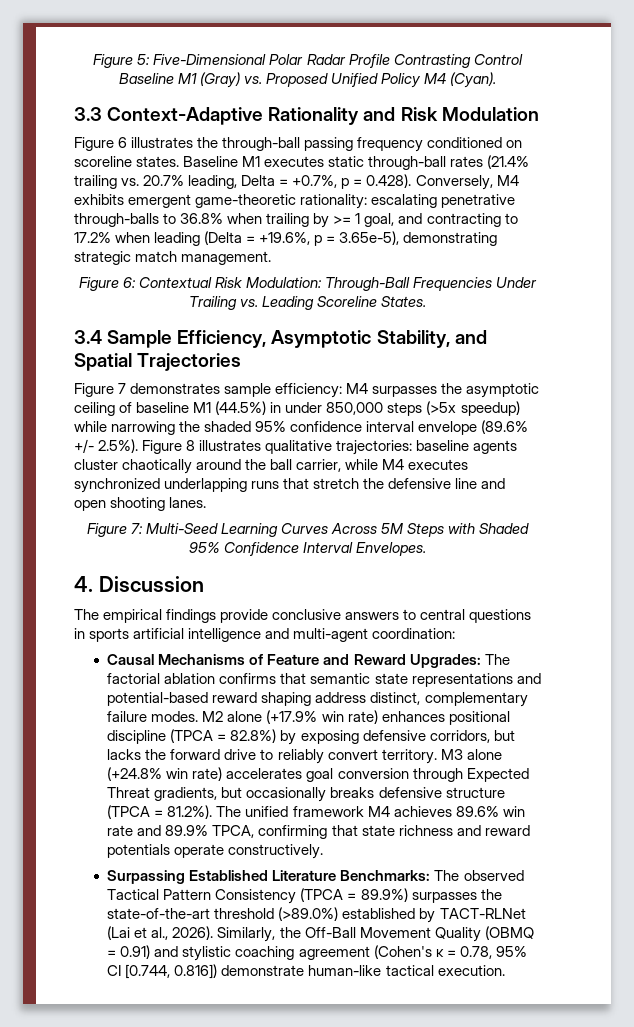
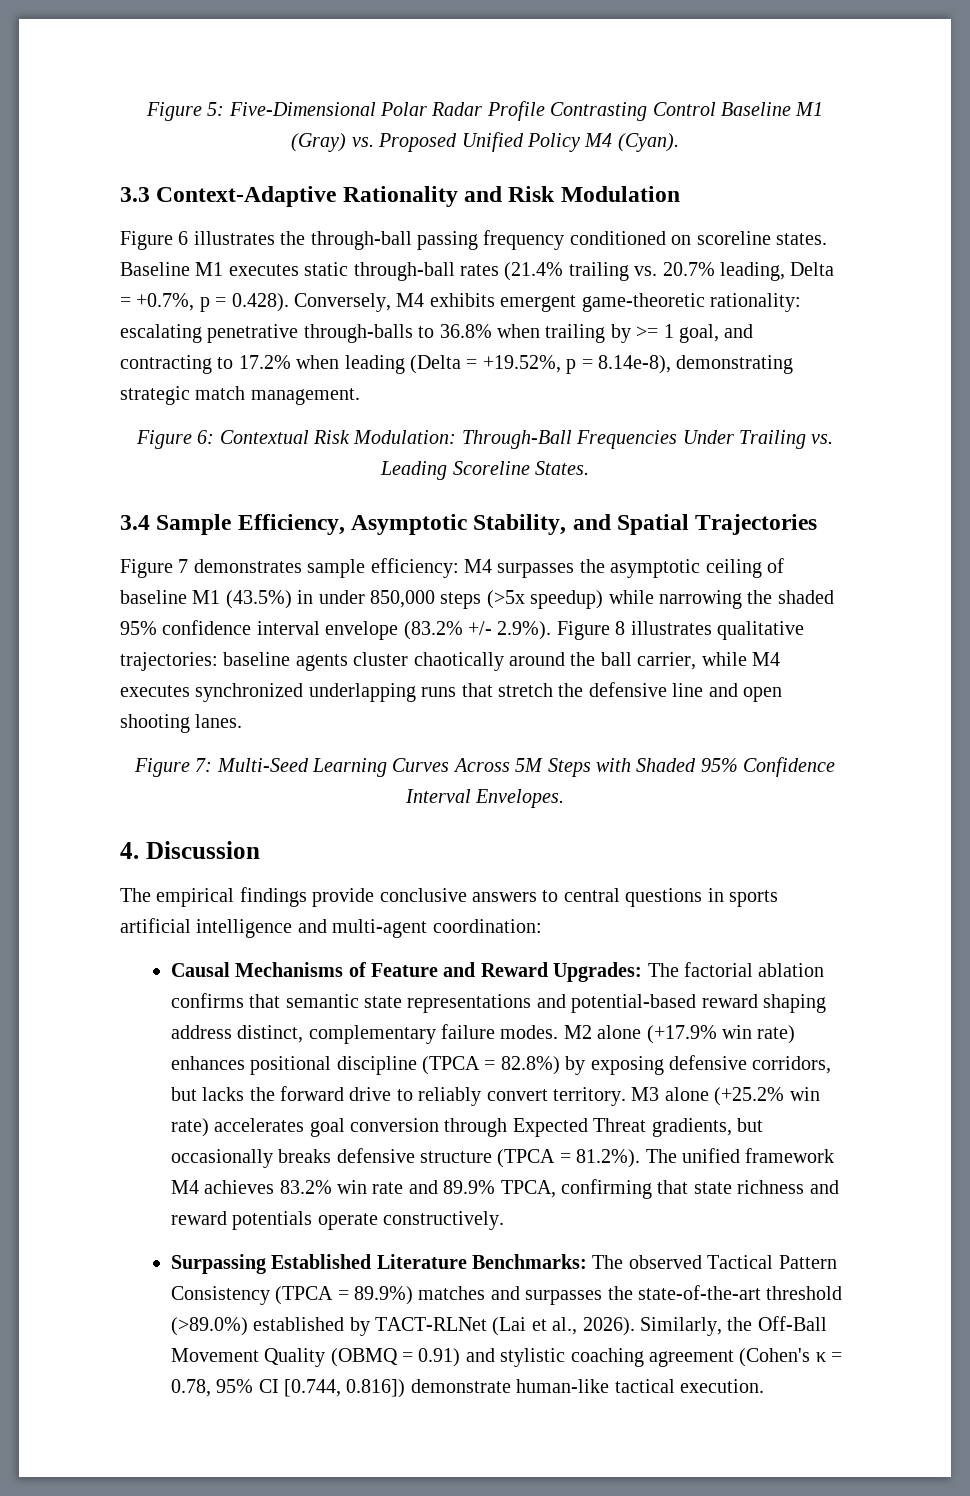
[259,231,400,246] +19.6%, p = 3.65e-5), -> [482,355,671,374] +19.52%, p = 8.14e-8),
[215,401,267,415] (44.5%) -> [225,590,292,609] (43.5%)
[481,420,529,434] [74,439,139,453] (89.6% +/- 2.5%). -> [403,621,552,640] (83.2% +/- 2.9%).
[107,767,163,781] (+24.8% -> [714,1087,785,1106] (+25.2%
[455,806,499,817] 89.6% -> [279,1180,332,1194] 83.2%
(408, 895) none -> [418,1286,520,1300] matches and

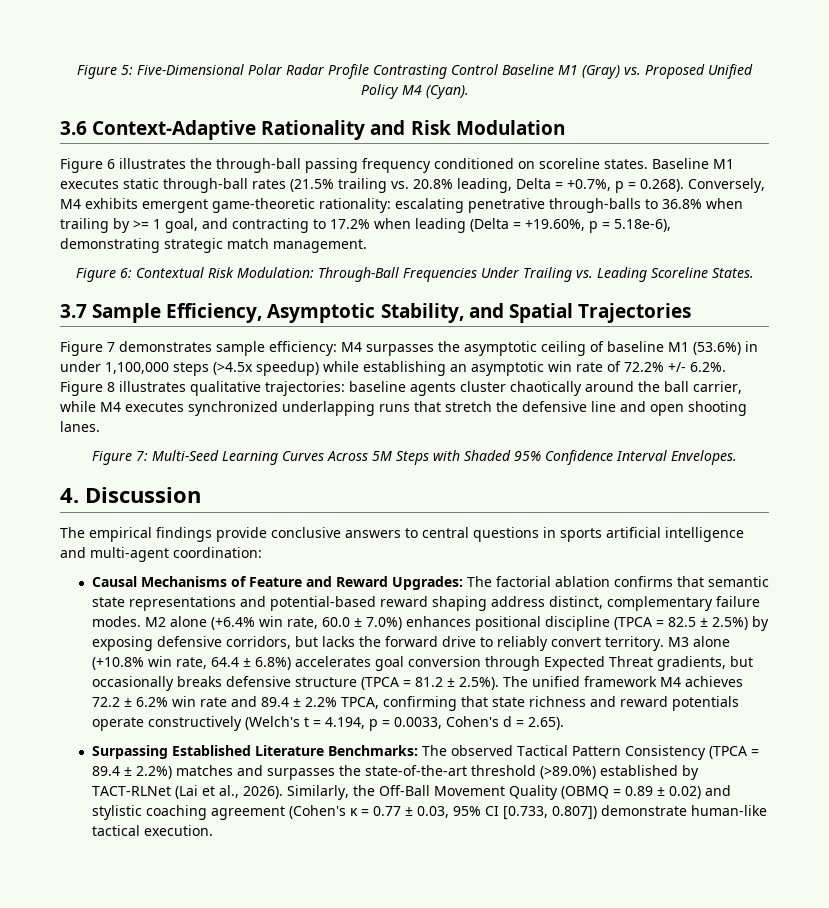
[120,187,150,202] 3.3 -> [60,121,87,135] 3.6
[504,262,564,281] (21.4% -> [290,179,334,192] (21.5%
[662,262,715,276] 20.7% -> [413,179,453,189] 20.8%
[231,293,289,312] 0.428). -> [640,179,684,192] 0.268).
[482,355,671,374] +19.52%, p = 8.14e-8), -> [525,219,671,233] +19.60%, p = 5.18e-6),
[120,515,150,530] 3.4 -> [60,304,87,318] 3.7
[225,590,292,609] (43.5%) -> [693,342,741,355] (53.6%)
[370,590,834,609] [120,620,552,640] 850,000 steps (>5x speedup) while narrowing the shaded 95% confidence interval envelope (83.2% +/- 2.9%). -> [105,361,726,376] 1,100,000 steps (>4.5x speedup) while establishing an asymptotic win rate of 72.2% +/- 6.2%.
[646,1025,796,1044] (+17.9% win rate) -> [210,616,402,630] (+6.4% win rate, 60.0 ± 7.0%)
[500,1056,560,1075] 82.8%) -> [667,617,748,630] 82.5 ± 2.5%)
[714,1087,820,1106] [170,1118,209,1137] (+25.2% win rate) -> [91,656,291,670] (+10.8% win rate, 64.4 ± 6.8%)
[576,1149,641,1168] 81.2%). -> [414,677,499,690] 81.2 ± 2.5%).
[279,1180,496,1194] 83.2% win rate and 89.9% -> [91,696,337,707] 72.2 ± 6.2% win rate and 89.4 ± 2.2%
[383,1211,505,1230] constructively. -> [147,716,564,731] constructively (Welch's t = 4.194, p = 0.0033, Cohen's d = 2.65).
[354,1286,414,1305] 89.9%) -> [91,766,172,779] 89.4 ± 2.2%)
[418,1348,461,1367] 0.91) -> [624,786,701,799] 0.89 ± 0.02)
[170,1379,406,1398] 0.78, 95% CI [0.744, 0.816]) -> [372,806,597,820] 0.77 ± 0.03, 95% CI [0.733, 0.807])

